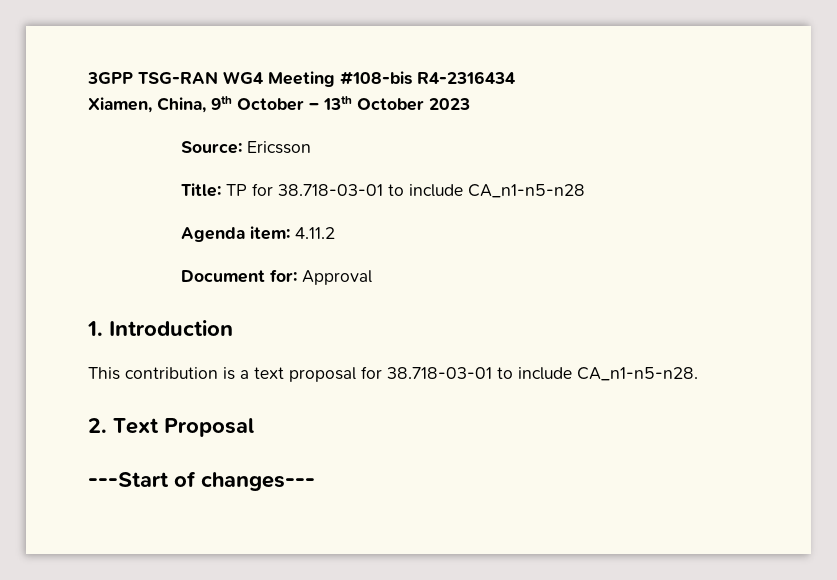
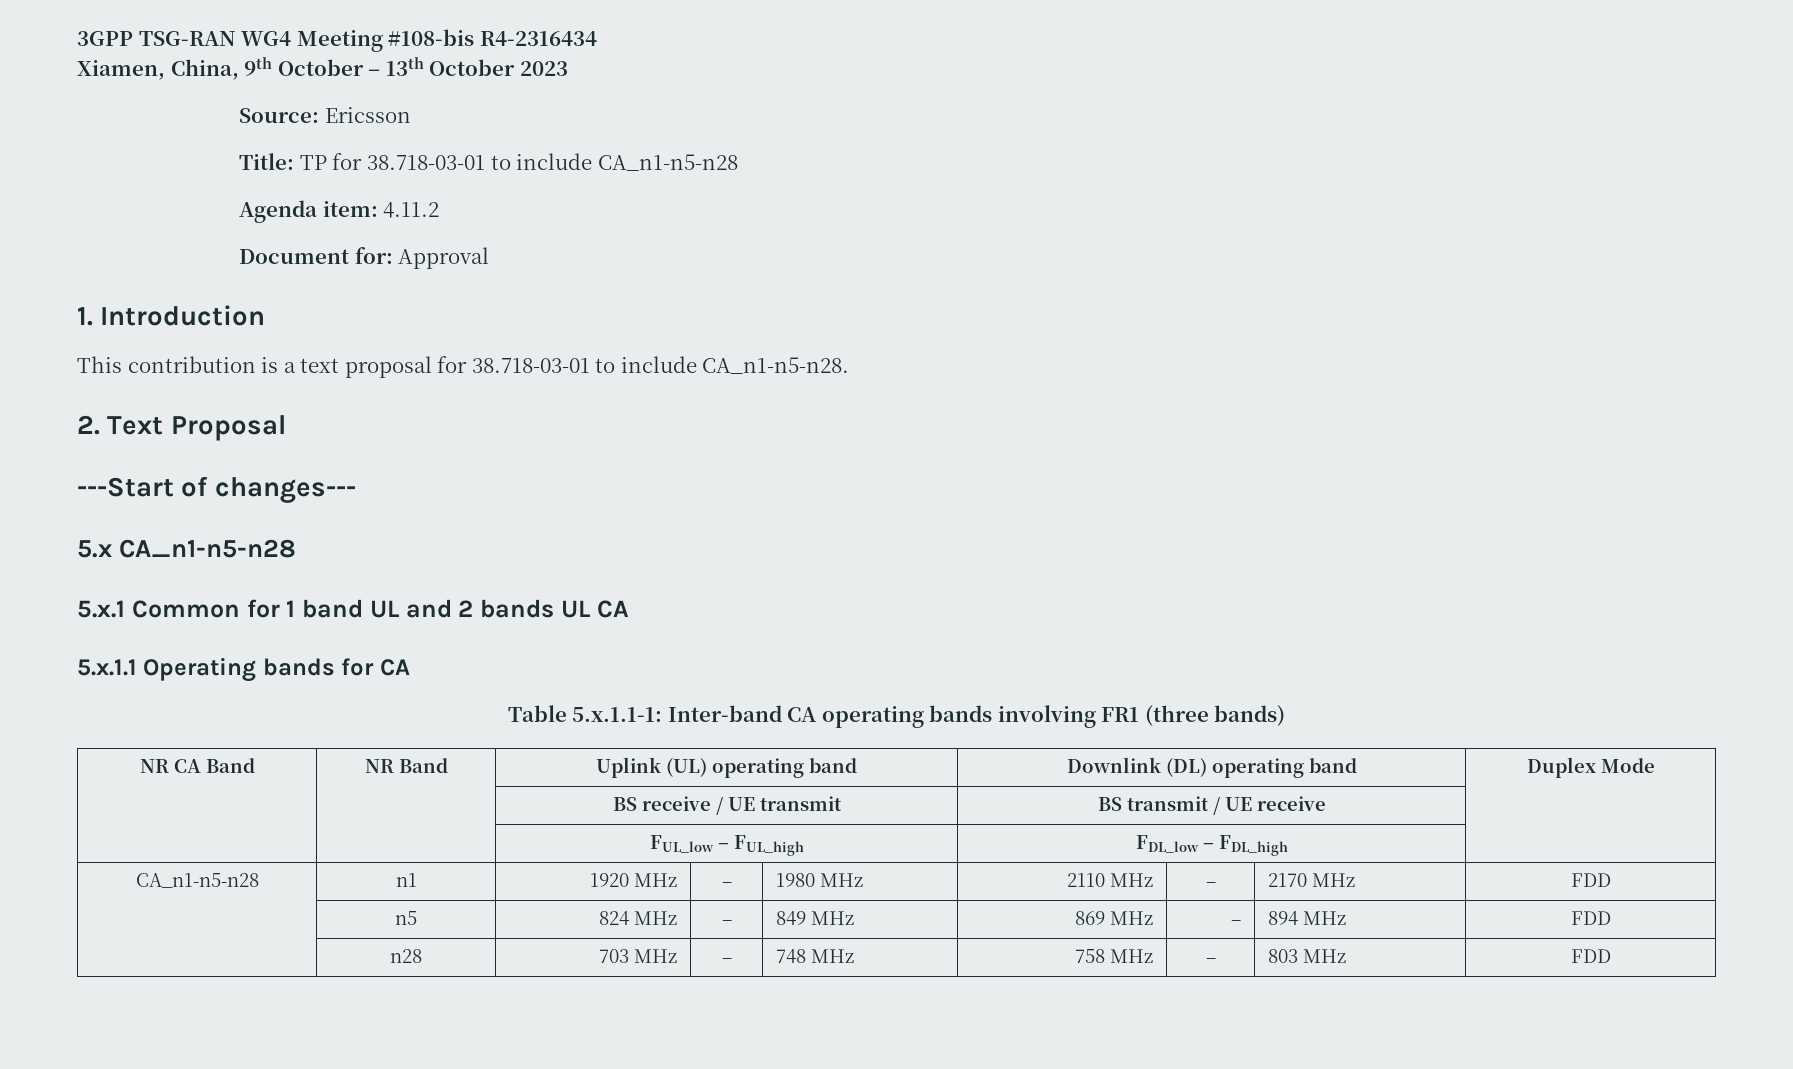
(315, 481) none -> [77,539,297,558] [77,599,629,618] [77,657,410,682] [507,705,1286,728] [139,758,255,773] [364,758,448,773] [596,757,857,778] [1066,757,1357,778] [1526,757,1655,778] [612,796,842,815] [1097,796,1326,815] [649,835,804,856] [1135,835,1288,856] [135,873,259,888] [395,873,417,887] [589,873,677,887] [721,882,732,887] [776,873,864,887] [1066,873,1153,887] [1205,882,1216,887] [1268,873,1356,887] [1570,873,1611,887] [395,911,417,925] [598,911,677,925] [721,920,732,925] [776,911,855,925] [1074,911,1153,925] [1230,920,1241,925] [1268,911,1347,925] [1570,911,1611,925] [390,949,422,963] [598,949,677,963] [721,958,732,963] [776,949,855,963] [1074,949,1153,963] [1205,958,1216,963] [1268,949,1347,963] [1570,949,1611,963] // 5.x CA_n1-n5-n28 // 5.x.1 Common for 1 band UL and 2 bands UL CA // 5.x.1.1 Operating bands for CA // Table 5.x.1.1-1: Inter-band CA operating bands involving FR1 (three bands) // NR CA Band | NR Band | Uplink (UL) operating band | Downlink (DL) operating band | Duplex Mode // | | BS receive / UE transmit | BS transmit / UE receive | // | | FUL_low – FUL_high | FDL_low – FDL_high | // CA_n1-n5-n28 | n1 | 1920 MHz | – | 1980 MHz | 2110 MHz | – | 2170 MHz | FDD // | n5 | 824 MHz | – | 849 MHz | 869 MHz | – | 894 MHz | FDD // | n28 | 703 MHz | – | 748 MHz | 758 MHz | – | 803 MHz | FDD

